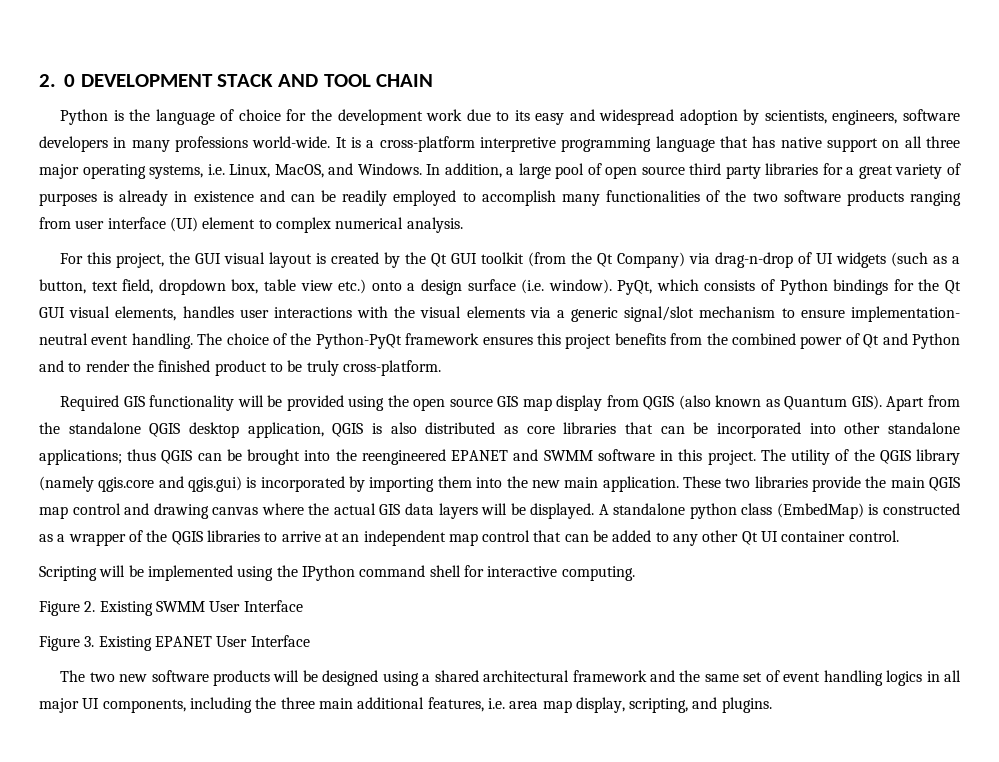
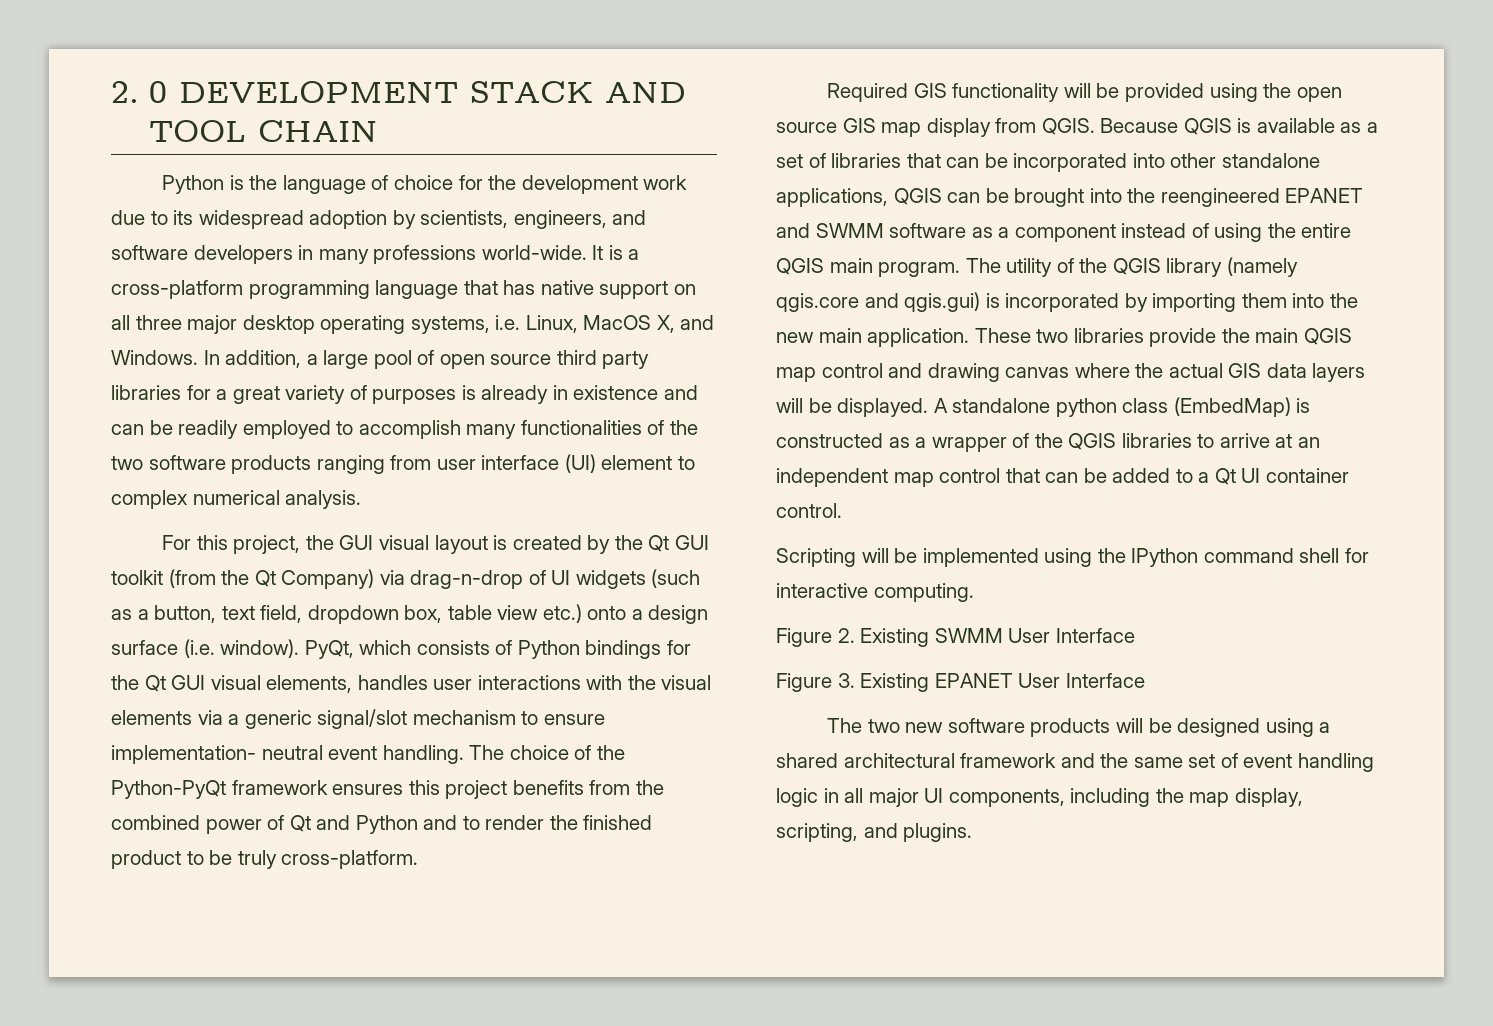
[535,109,595,125] easy and -> (194, 217) none
(898, 117) none -> [612,210,647,225] and
[479,137,556,152] interpretive -> (243, 289) none
(79, 171) none -> [242,315,315,334] desktop
[274,164,324,178] MacOS, -> [583,315,675,333] MacOS X,
[643,395,960,411] [39,422,555,438] QGIS (also known as Quantum GIS). Apart from the standalone QGIS desktop application, QGIS is also distributed as core -> [1041,118,1378,135] [776,153,826,168] QGIS. Because QGIS is available as a set of
[39,449,157,465] applications; thus -> [776,188,888,207] applications,
[660,449,756,465] in this project. -> [971,223,1352,242] [776,258,961,277] as a component instead of using the entire QGIS main program.
[673,530,739,546] any other -> [1198,472,1210,483] a
[886,670,923,686] logics -> [776,788,818,807] logic
[280,697,539,712] three main additional features, i.e. area -> (1184, 795) none

